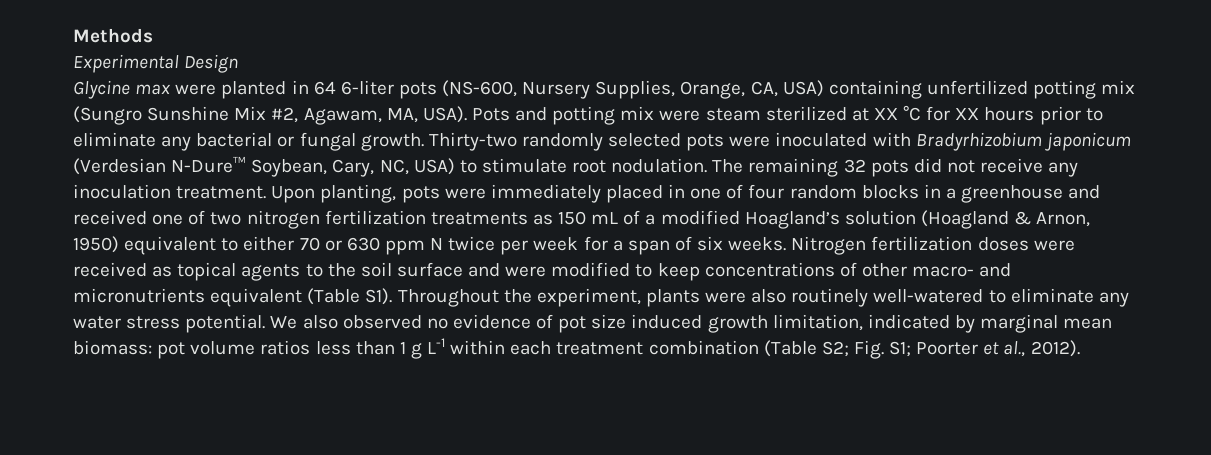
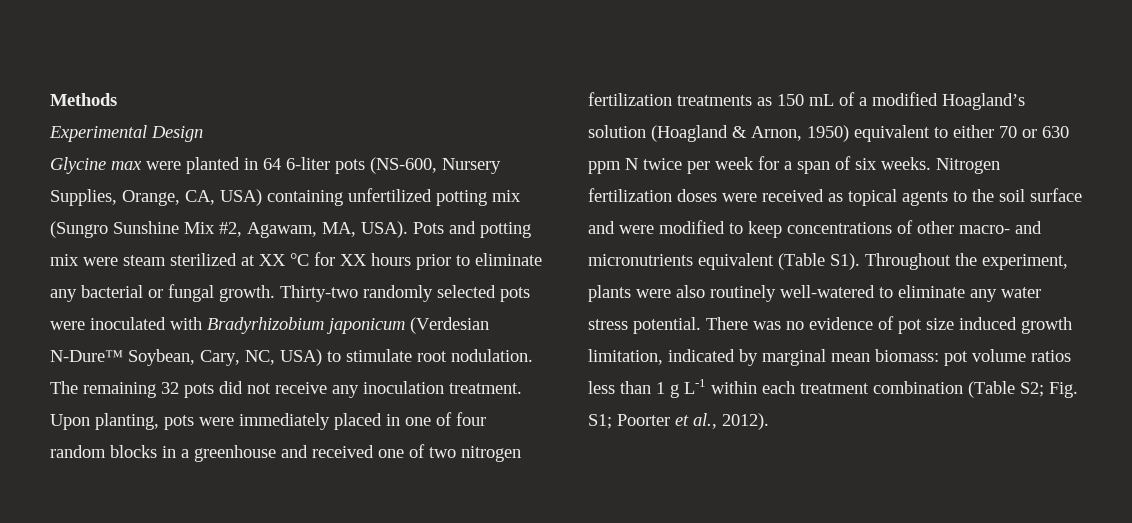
[270,315,422,329] We also observed -> [706,317,781,330] There was

